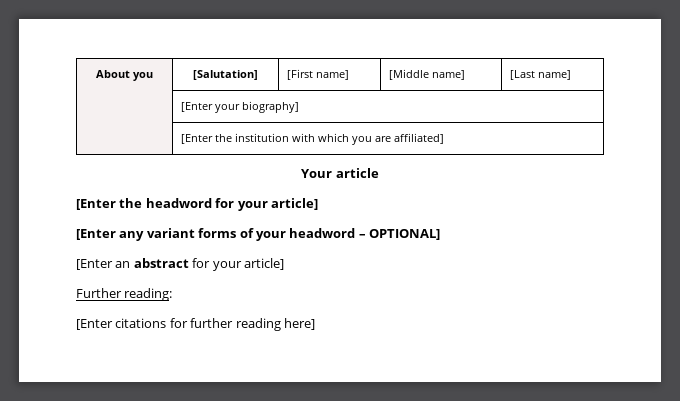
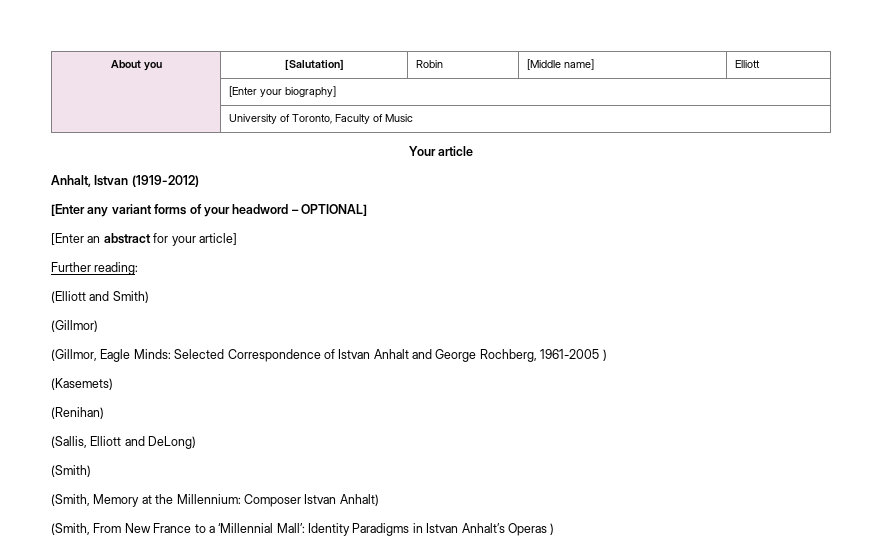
[286,69,349,80] [First name] -> [416,60,444,68] Robin
[509,70,571,80] [Last name] -> [735,60,761,68] Elliott
[180,133,444,145] [301,168,379,178] [76,198,318,211] [Enter the institution with which you are affiliated] // Your article // [Enter the headword for your article] -> [229,114,414,124] [408,146,474,156] [51,175,199,187] University of Toronto, Faculty of Music // Your article // Anhalt, Istvan (1919-2012)
[76,318,315,331] [Enter citations for further reading here] -> [51,291,149,303] [51,320,98,332] [51,349,607,362] [51,378,113,390] [51,407,104,419] [51,436,197,449] [51,465,91,477] [51,494,379,507] [51,523,555,536] (Elliott and Smith) // (Gillmor) // (Gillmor, Eagle Minds: Selected Correspondence of Istvan Anhalt and George Rochberg, 1961-2005 ) // (Kasemets) // (Renihan) // (Sallis, Elliott and DeLong) // (Smith) // (Smith, Memory at the Millennium: Composer Istvan Anhalt) // (Smith, From New France to a ‘Millennial Mall’: Identity Paradigms in Istvan Anhalt’s Operas )

